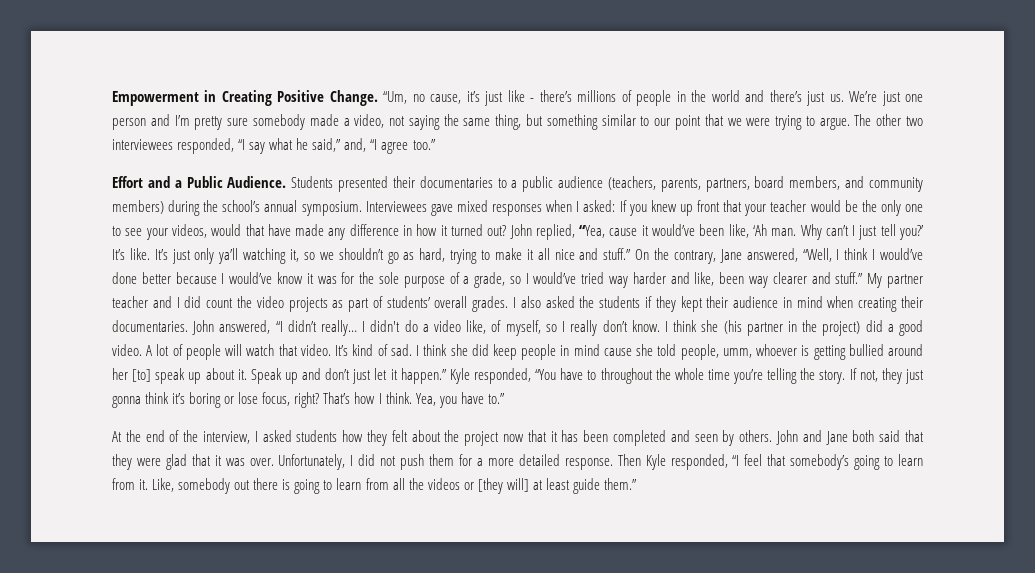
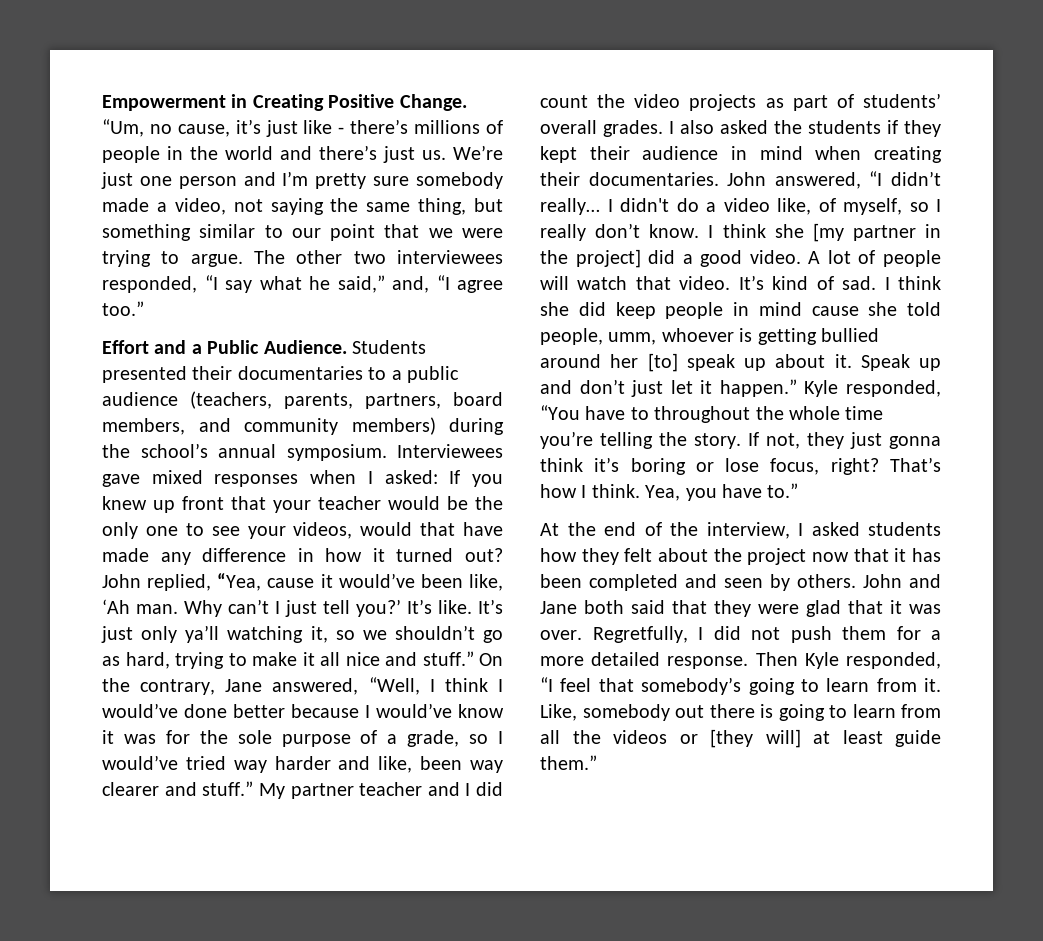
[723,320,742,334] (his -> [812,223,844,242] [my
[822,321,861,336] project) -> [575,249,641,268] project]
[278,454,346,470] Unfortunately, -> [592,626,688,643] Regretfully,

